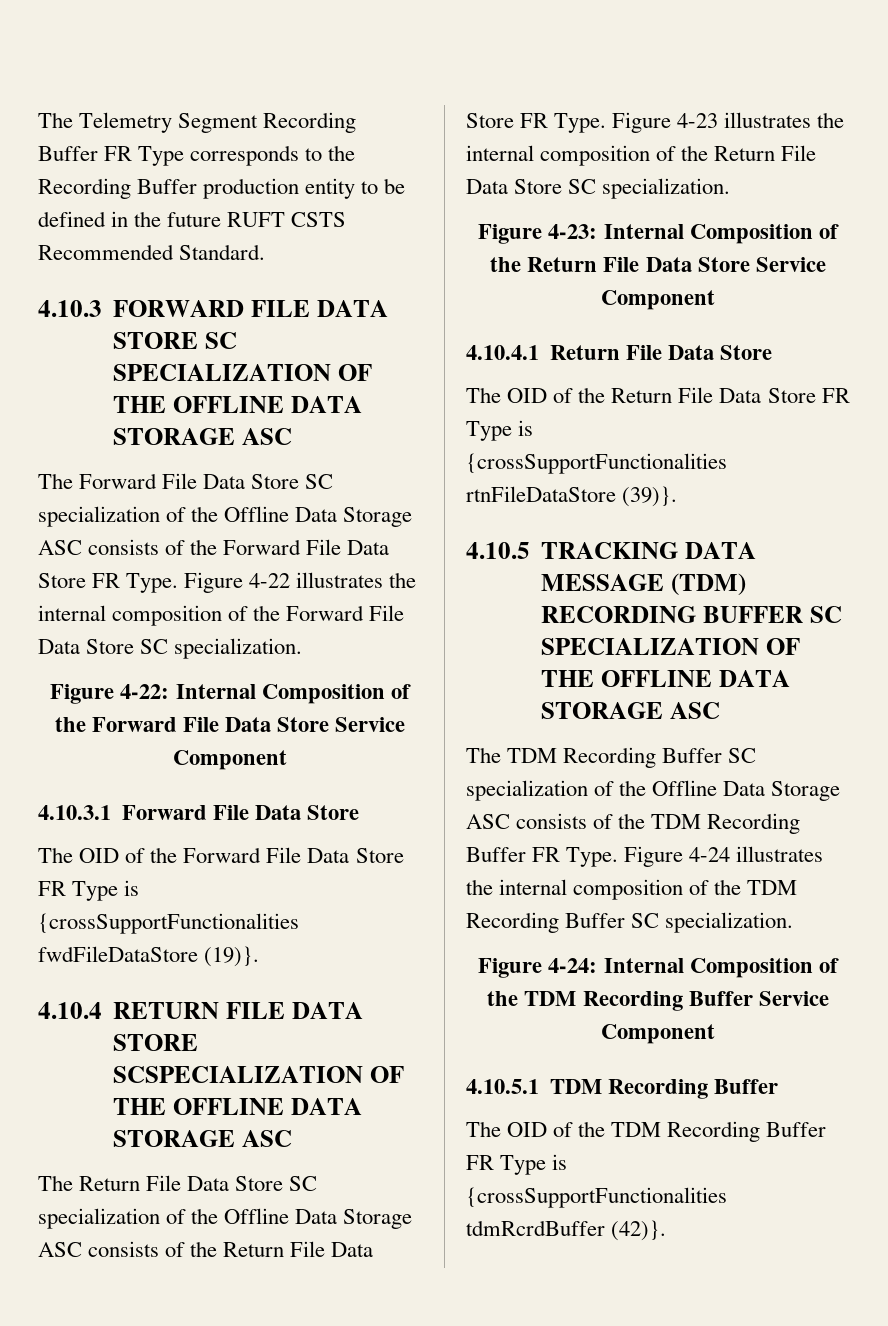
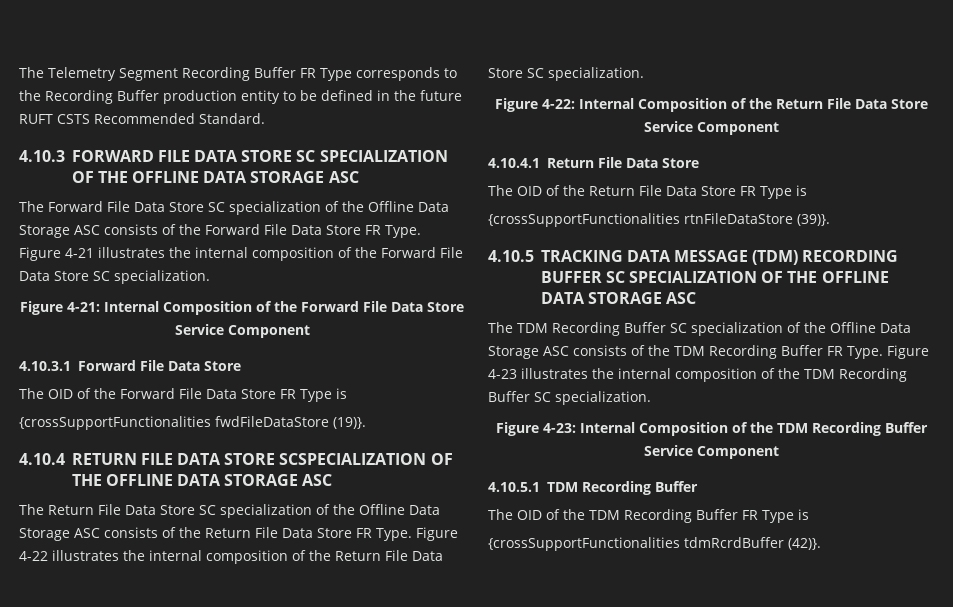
[249,573,291,588] 4-22 -> [65,248,94,258] 4-21
[120,684,170,699] 4-22: -> [67,302,100,312] 4-21:
[677,113,719,128] 4-23 -> [19,551,48,561] 4-22
[548,224,598,239] 4-23: -> [541,99,575,109] 4-22:
[689,847,731,862] 4-24 -> [488,369,517,379] 4-23
[548,958,598,973] 4-24: -> [542,423,576,433] 4-23:

